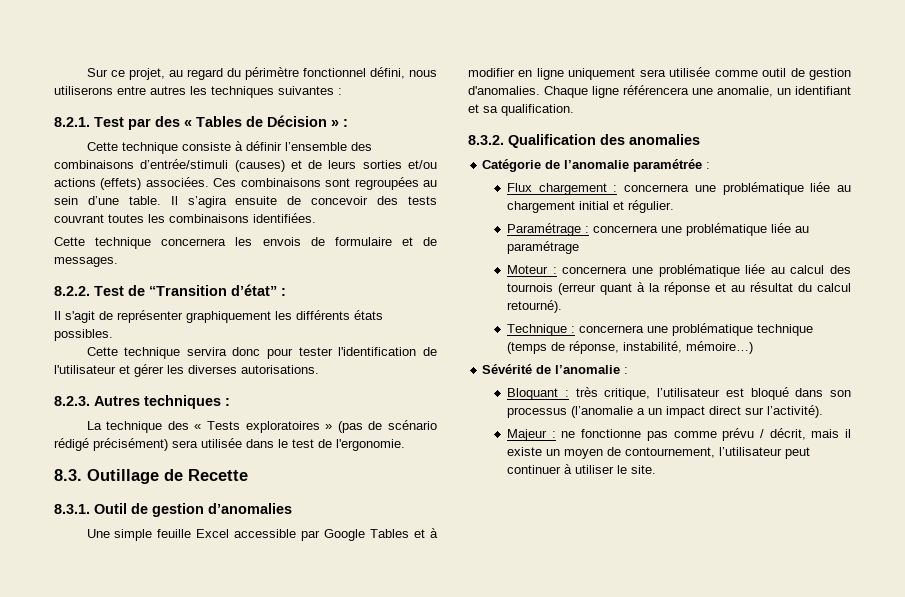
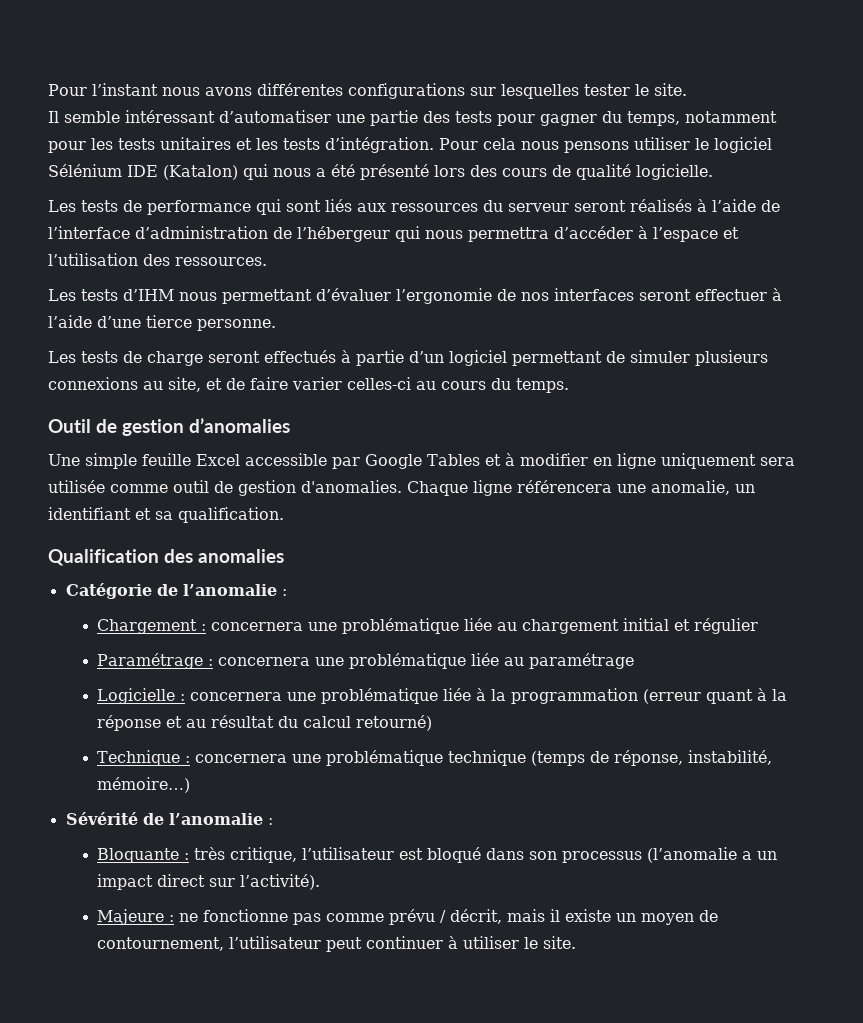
[86,67,437,80] [54,86,342,98] [54,115,348,130] [86,141,372,154] [54,159,437,172] [54,177,437,190] [54,196,438,208] [54,213,316,223] [54,237,437,249] [54,257,118,267] [54,284,286,296] [54,310,383,323] [54,329,113,341] [86,347,437,359] [54,364,319,377] [54,395,230,409] [86,420,437,433] [54,438,405,451] [54,469,248,484] [54,504,90,514] Sur ce projet, au regard du périmètre fonctionnel défini, nous utiliserons entre autres les techniques suivantes : // 8.2.1. Test par des « Tables de Décision » : // Cette technique consiste à définir l’ensemble des combinaisons d’entrée/stimuli (causes) et de leurs sorties et/ou actions (effets) associées. Ces combinaisons sont regroupées au sein d’une table. Il s’agira ensuite de concevoir des tests couvrant toutes les combinaisons identifiées. // Cette technique concernera les envois de formulaire et de messages. // 8.2.2. Test de “Transition d’état” : // Il s'agit de représenter graphiquement les différents états possibles. // Cette technique servira donc pour tester l'identification de l'utilisateur et gérer les diverses autorisations. // 8.2.3. Autres techniques : // La technique des « Tests exploratoires » (pas de scénario rédigé précisément) sera utilisée dans le test de l'ergonomie. // 8.3. Outillage de Recette // 8.3.1. -> [48,83,687,99] [48,110,777,126] [48,137,772,153] [48,164,713,180] [48,199,780,215] [48,226,739,242] [48,253,267,266] [48,288,782,304] [48,315,276,331] [48,350,768,366] [48,377,569,393] Pour l’instant nous avons différentes configurations sur lesquelles tester le site. // Il semble intéressant d’automatiser une partie des tests pour gagner du temps, notamment pour les tests unitaires et les tests d’intégration. Pour cela nous pensons utiliser le logiciel Sélénium IDE (Katalon) qui nous a été présenté lors des cours de qualité logicielle. // Les tests de performance qui sont liés aux ressources du serveur seront réalisés à l’aide de l’interface d’administration de l’hébergeur qui nous permettra d’accéder à l’espace et l’utilisation des ressources. // Les tests d’IHM nous permettant d’évaluer l’ergonomie de nos interfaces seront effectuer à l’aide d’une tierce personne. // Les tests de charge seront effectués à partie d’un logiciel permettant de simuler plusieurs connexions au site, et de faire varier celles-ci au cours du temps. //
[468,135,504,145] 8.3.2. -> (284, 515) none
[633,159,711,172] [507,183,607,195] paramétrée : // Flux chargement -> [281,589,287,596] [97,619,198,634] : // Chargement
[628,200,675,213] régulier. -> [694,618,759,634] régulier
[507,264,852,277] [507,283,554,292] Moteur : concernera une problématique liée au calcul des tournois -> [97,688,639,704] Logicielle : concernera une problématique liée à la programmation
[507,300,563,313] retourné). -> [356,715,433,731] retourné)
[507,388,559,400] Bloquant -> [97,848,180,863] Bloquante
[507,429,548,441] Majeur -> [97,909,165,925] Majeure

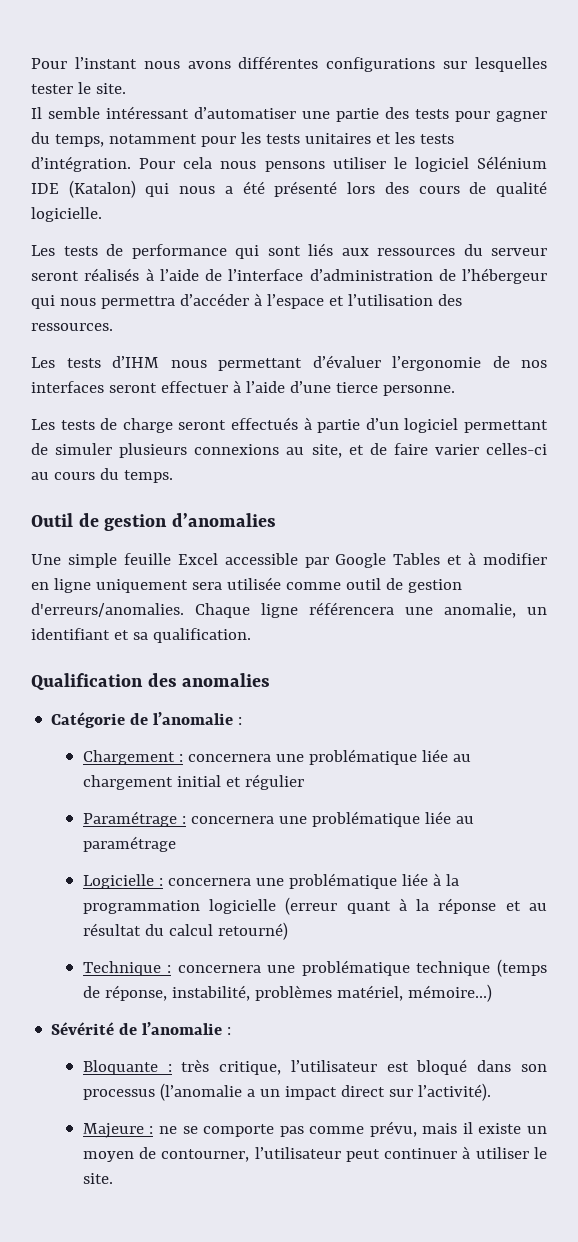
[301,480,402,493] d'anomalies. -> [31,603,184,617] d'erreurs/anomalies.
(639, 696) none -> [209,899,277,914] logicielle
(773, 757) none -> [254,985,403,1001] problèmes matériel,
[203,909,503,925] fonctionne pas comme prévu / décrit, -> [182,1121,417,1137] se comporte pas comme prévu,
[97,937,225,951] contournement, -> [161,1149,250,1162] contourner,

